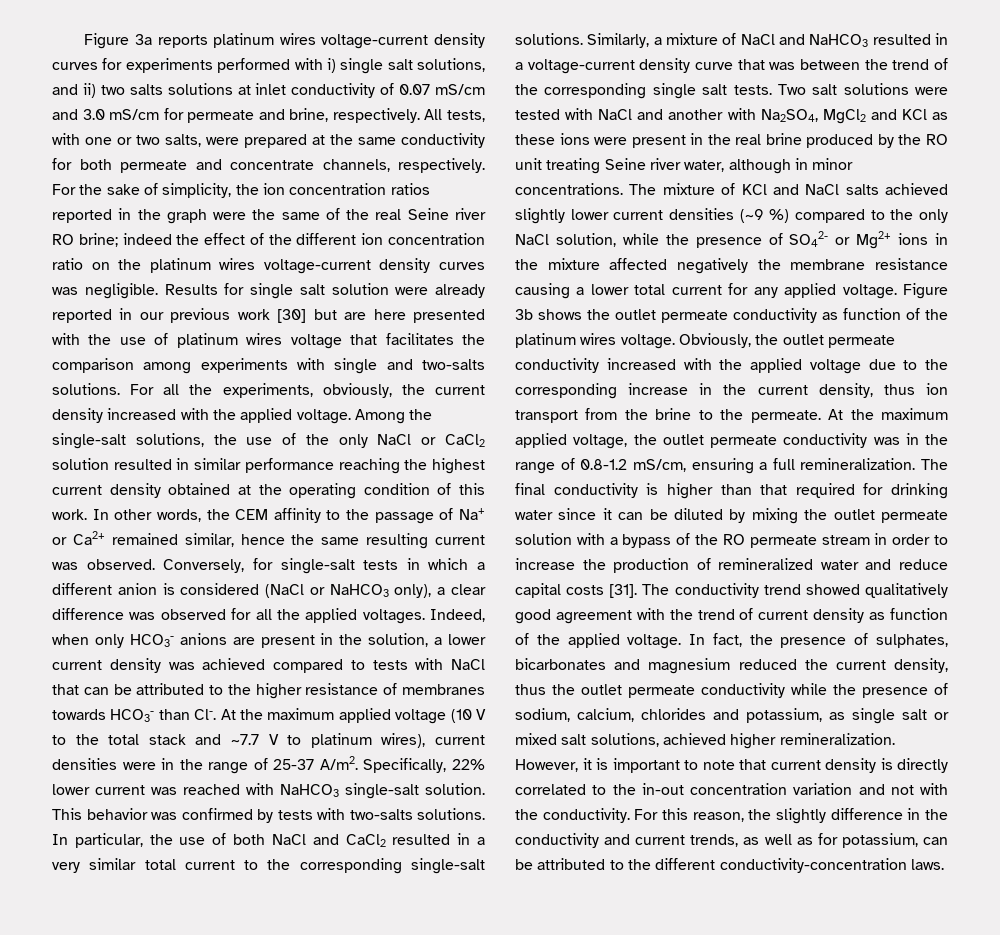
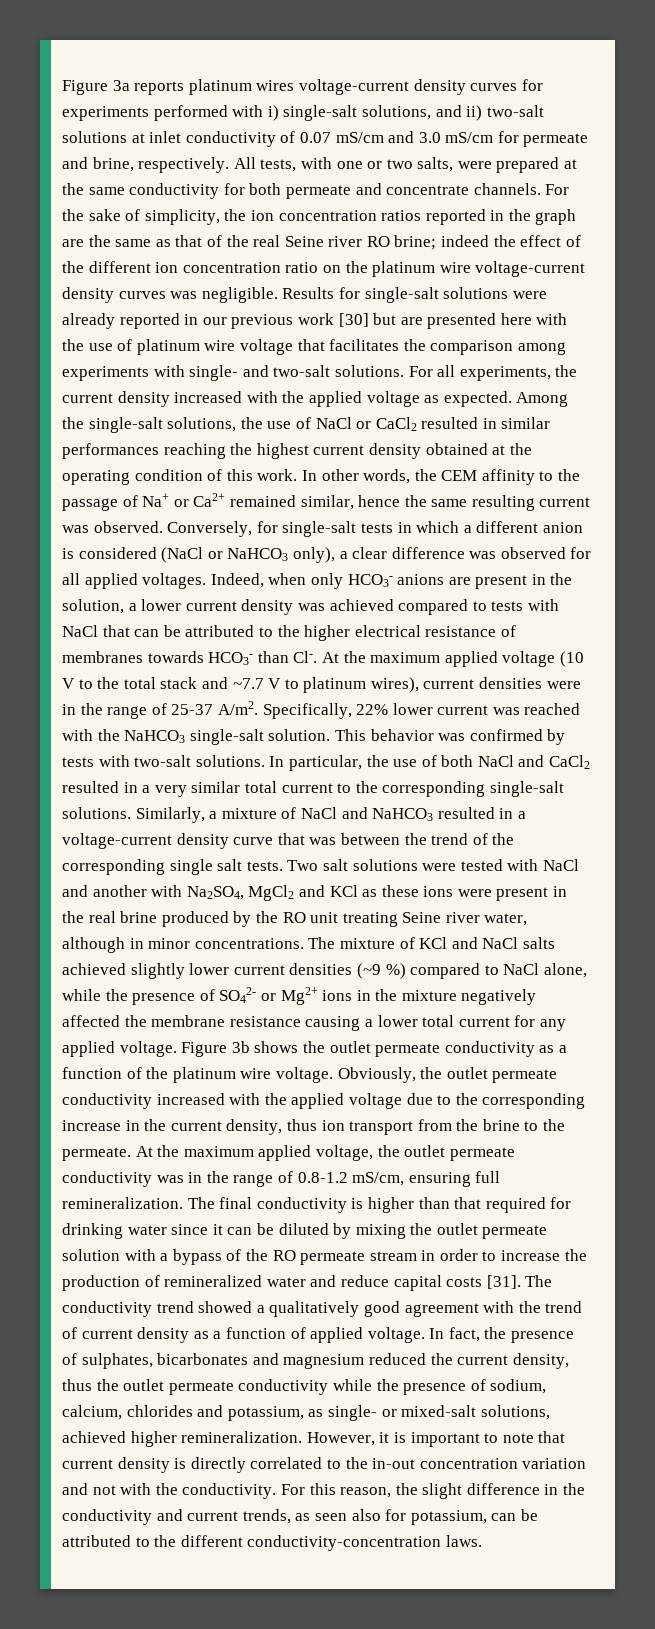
[340,58,413,74] single salt -> [283,105,358,121] single-salt
[100,84,163,95] two salts -> [486,105,544,117] two-salt
[322,158,485,173] channels, respectively. -> [473,183,541,195] channels.
[213,209,320,220] were the same -> [62,235,203,247] are the same as that
[219,258,256,270] wires -> [439,262,471,273] wire
[250,283,389,299] single salt solution -> [364,287,509,303] single-salt solutions
[373,309,486,323] here presented -> [427,313,532,329] presented here
[246,333,283,345] wires -> [204,340,236,351] wire
[334,358,485,374] [52,383,392,398] single and two-salts solutions. For all the experiments, obviously, -> [189,365,551,381] single- and two-salt solutions. For all experiments,
[296,409,351,424] voltage. -> [366,391,512,407] voltage as expected.
[305,434,368,448] the only -> (311, 423) none
[52,458,109,470] solution -> (417, 424) none
[244,458,334,473] performance -> [62,443,159,459] performances
[276,609,300,620] the -> (80, 579) none
(302, 691) none -> [354,625,421,637] electrical
(274, 789) none -> [97,729,120,741] the
[349,809,413,820] two-salts -> [134,755,192,767] two-salt
[890,209,948,223] [515,233,616,247] the only NaCl solution, -> [503,963,587,978] NaCl alone,
[609,258,748,274] affected negatively -> [461,989,537,1005] [62,1015,120,1027] negatively affected
(838, 316) none -> [558,1045,567,1053] a
[580,333,617,345] wires -> [240,1068,272,1079] wire
[759,462,768,470] a -> (471, 1179) none
(860, 589) none -> [256,1305,265,1313] a
[890,608,948,620] [515,633,560,645] function of the -> [213,1327,306,1339] a function of
[852,708,949,724] [515,733,587,745] single salt or mixed salt -> [327,1405,477,1421] single- or mixed-salt
[776,808,826,824] slightly -> [422,1483,463,1499] slight
[764,834,813,845] well as -> [314,1509,381,1521] seen also

